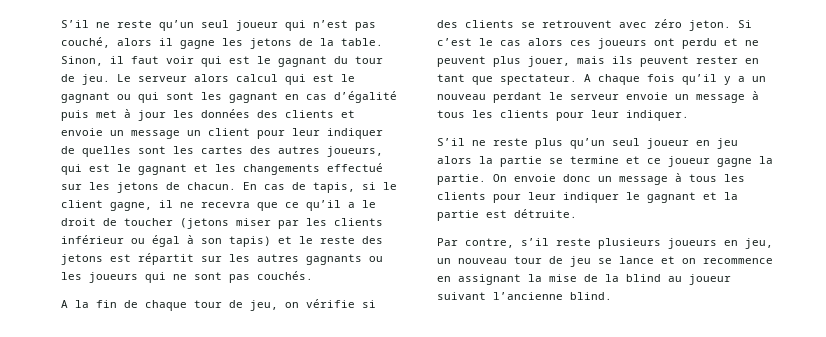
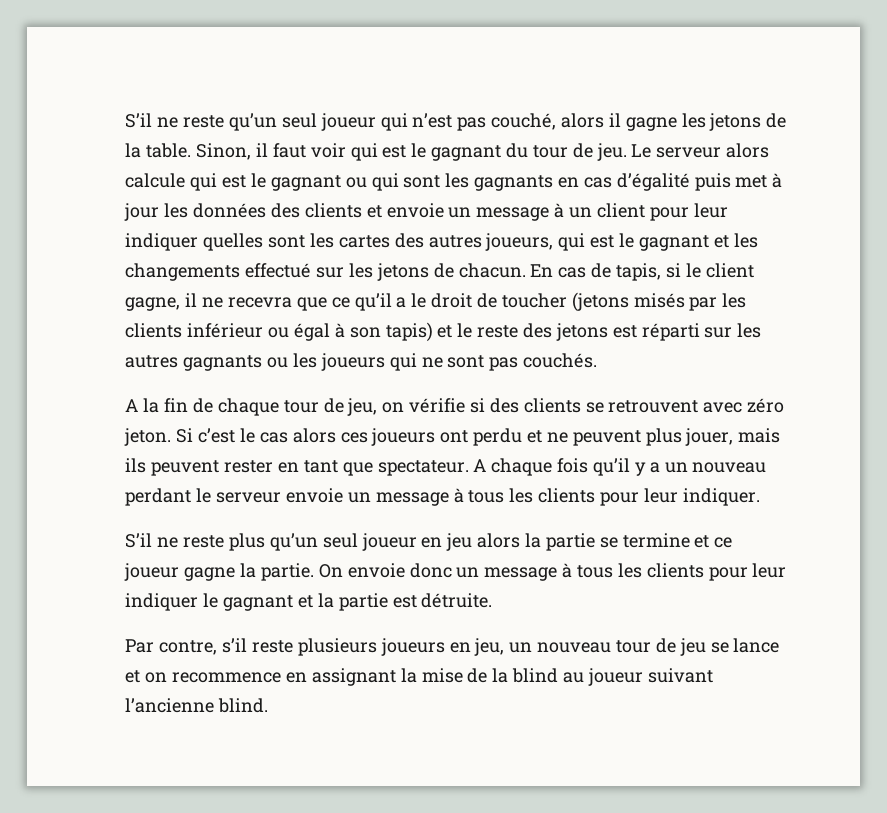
[235,74,278,82] calcul -> [125,173,186,188] calcule
[228,92,278,103] gagnant -> [474,175,554,191] gagnants
(180, 134) none -> [554,203,565,218] à
[60,146,75,154] de -> (199, 242) none
[235,218,271,226] miser -> [633,293,685,308] misés
[137,253,194,265] répartit -> [641,323,700,341] réparti

